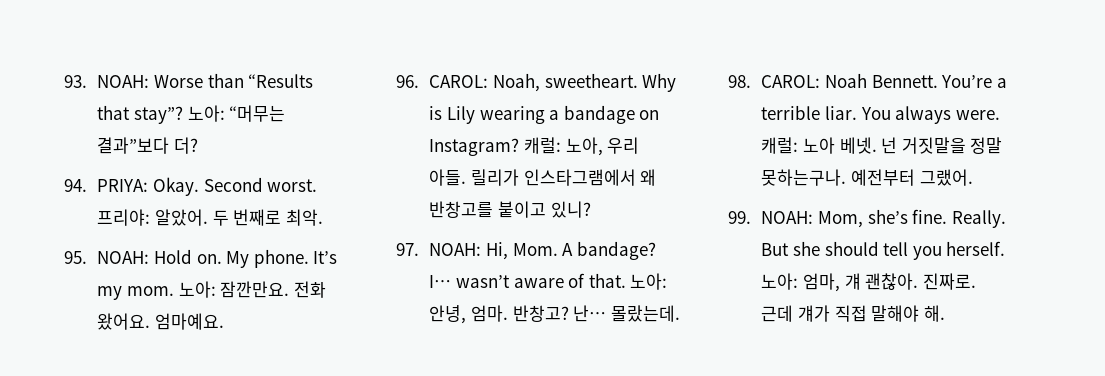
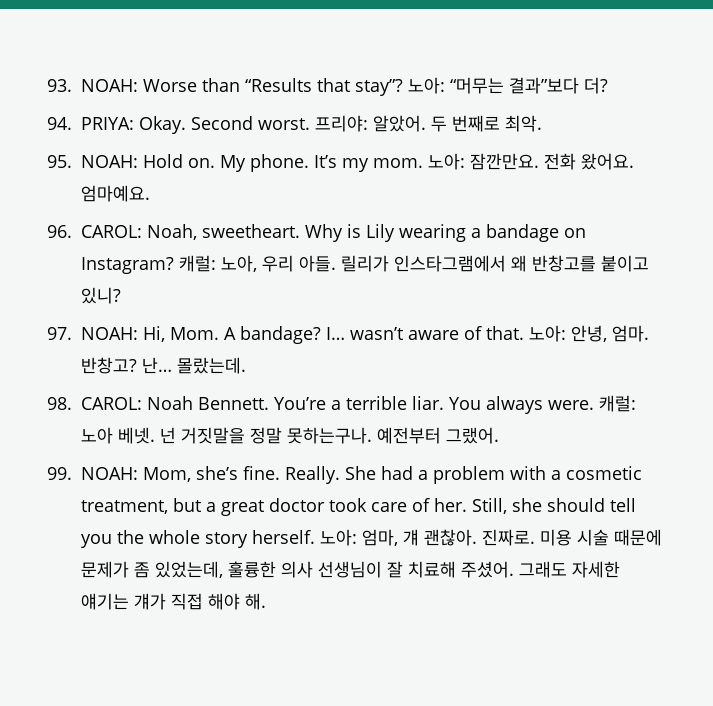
[761,243,790,256] But -> [344,466,642,484] [81,498,507,516] She had a problem with a cosmetic treatment, but a great doctor took care of her. Still,
(942, 253) none -> [117,530,248,548] the whole story
[761,305,794,322] 근데 -> [540,529,662,546] [81,561,620,578] [81,593,129,610] 미용 시술 때문에 문제가 좀 있었는데, 훌륭한 의사 선생님이 잘 치료해 주셨어. 그래도 자세한 얘기는
[871,305,920,322] 말해야 -> [208,593,240,610] 해야

